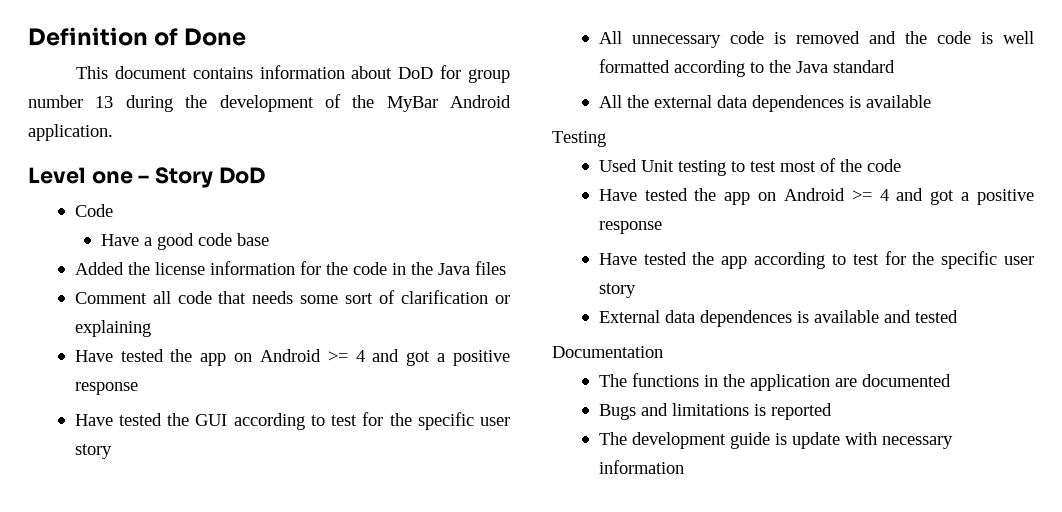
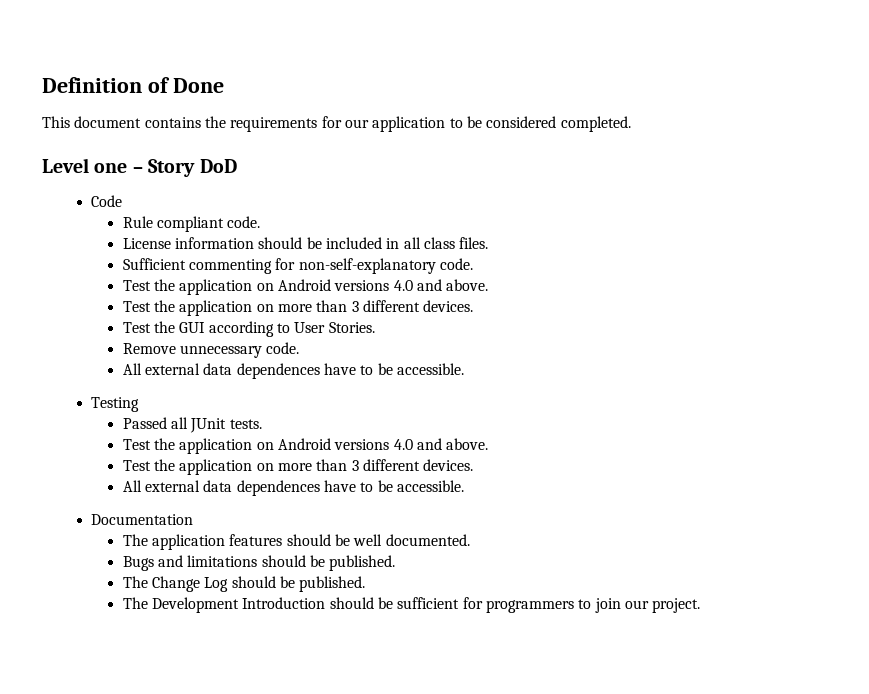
[259,65,510,83] [28,94,511,112] [28,124,113,141] information about DoD for group number 13 during the development of the MyBar Android application. -> [204,116,631,132] the requirements for our application to be considered completed.
[101,233,270,250] [74,261,506,275] [74,290,511,304] [74,320,151,337] [74,349,510,366] [74,382,138,395] [74,412,511,430] [74,444,112,459] [598,31,1034,48] [598,59,895,77] [598,95,931,112] [552,131,606,147] [598,158,901,176] [598,188,1034,205] [598,221,662,234] [598,251,1034,269] [598,283,636,298] [598,310,958,327] [552,346,663,358] [598,373,951,391] [598,403,832,420] [598,432,953,449] [598,460,684,474] Have a good code base // Added the license information for the code in the Java files // Comment all code that needs some sort of clarification or explaining // Have tested the app on Android >= 4 and got a positive response // Have tested the GUI according to test for the specific user story // All unnecessary code is removed and the code is well formatted according to the Java standard // All the external data dependences is available // Testing // Used Unit testing to test most of the code // Have tested the app on Android >= 4 and got a positive response // Have tested the app according to test for the specific user story // External data dependences is available and tested // Documentation // The functions in the application are documented // Bugs and limitations is reported // The development guide is update with necessary information -> [122,216,261,232] [122,237,489,249] [122,258,474,274] [122,279,489,295] [122,300,474,316] [122,321,375,337] [122,342,300,358] [122,363,465,379] [91,397,140,412] [122,417,262,433] [122,438,489,454] [122,459,474,475] [122,480,465,496] [91,514,194,525] [122,534,470,550] [122,555,396,571] [122,576,366,592] [122,597,701,613] Rule compliant code. // License information should be included in all class files. // Sufficient commenting for non-self-explanatory code. // Test the application on Android versions 4.0 and above. // Test the application on more than 3 different devices. // Test the GUI according to User Stories. // Remove unnecessary code. // All external data dependences have to be accessible. // Testing // Passed all JUnit tests. // Test the application on Android versions 4.0 and above. // Test the application on more than 3 different devices. // All external data dependences have to be accessible. // Documentation // The application features should be well documented. // Bugs and limitations should be published. // The Change Log should be published. // The Development Introduction should be sufficient for programmers to join our project.

